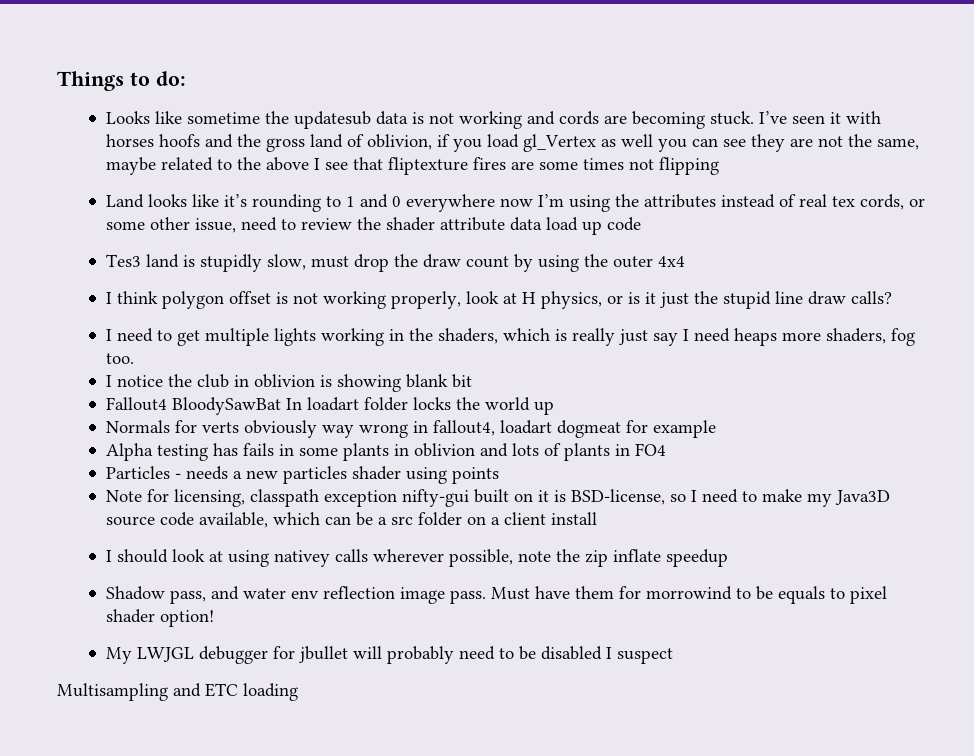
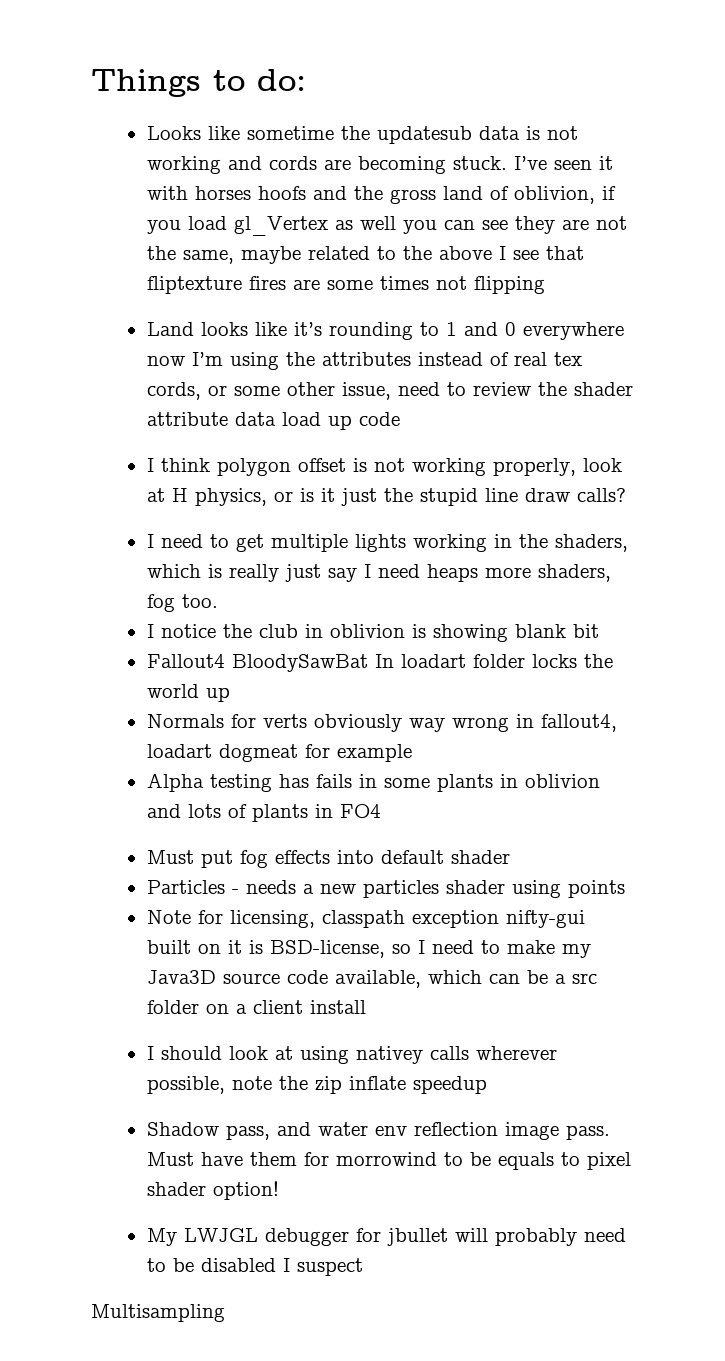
[105,254,685,272] // Tes3 land is stupidly slow, must drop the draw count by using the outer 4x4 -> (400, 419) none
(666, 449) none -> [146,850,510,868] // Must put fog effects into default shader
[173,683,298,701] and ETC loading -> (225, 1313) none

